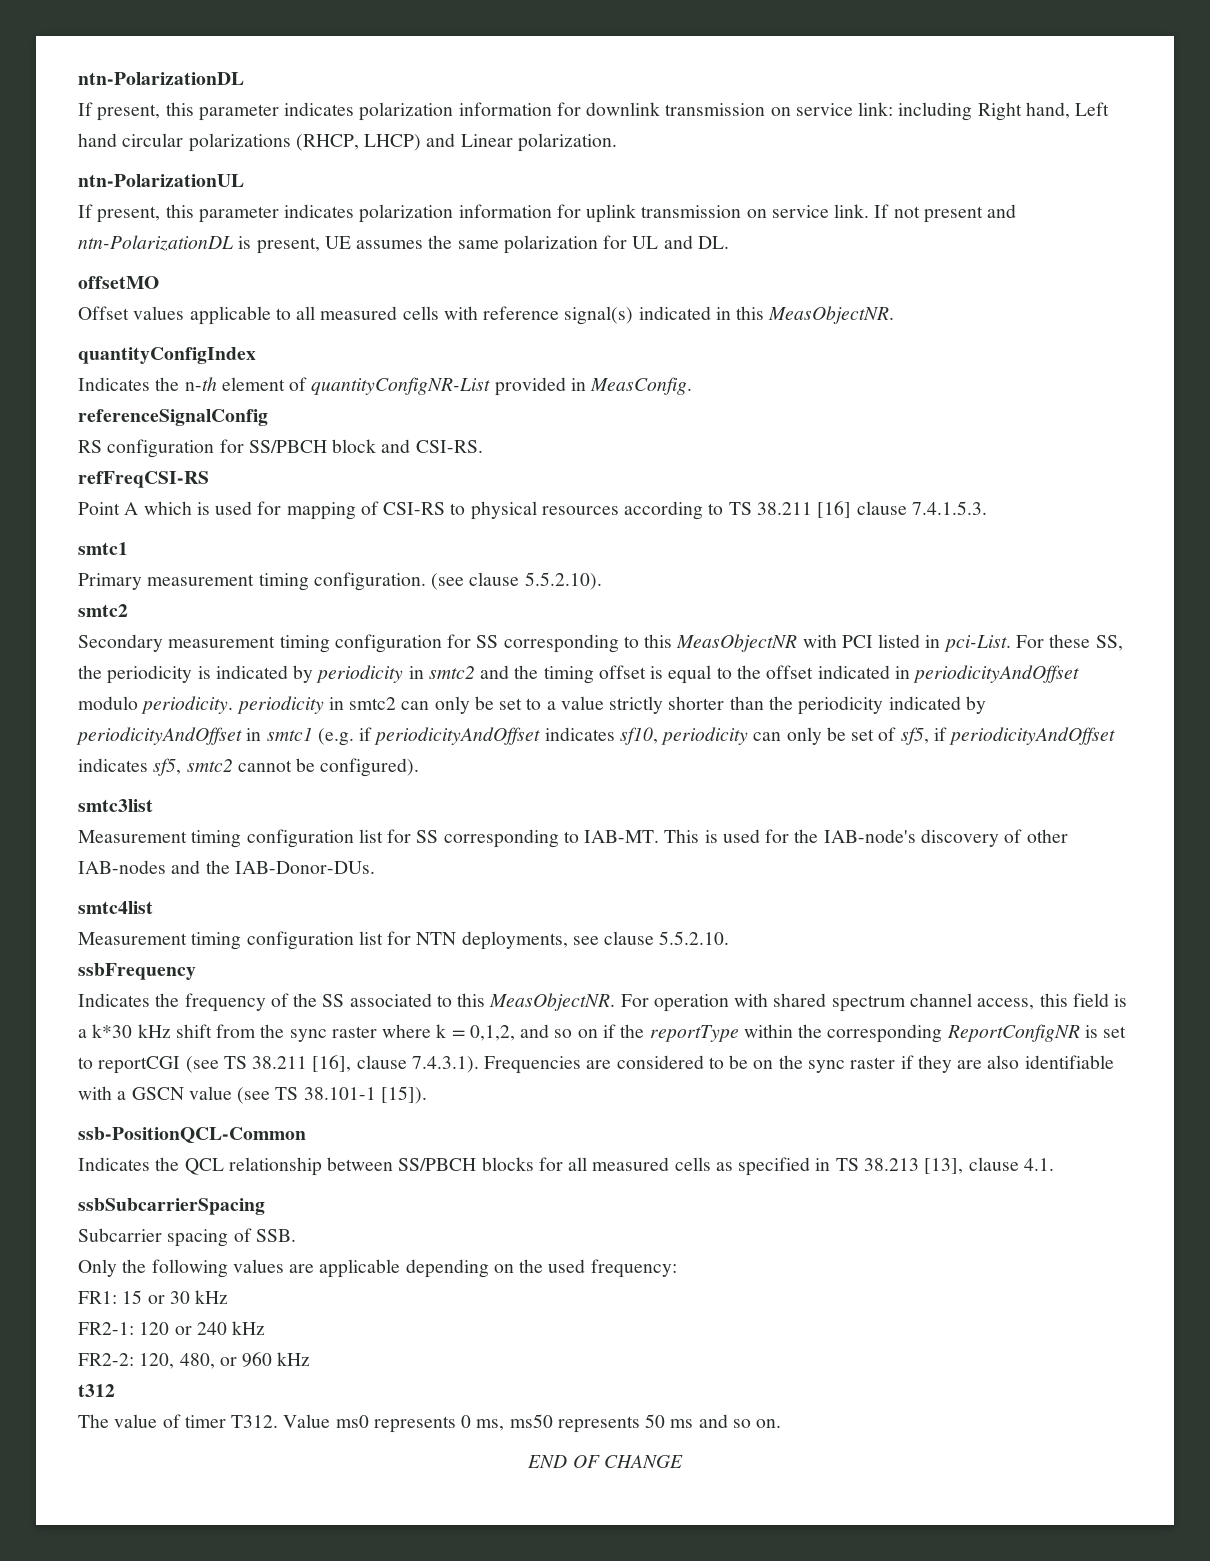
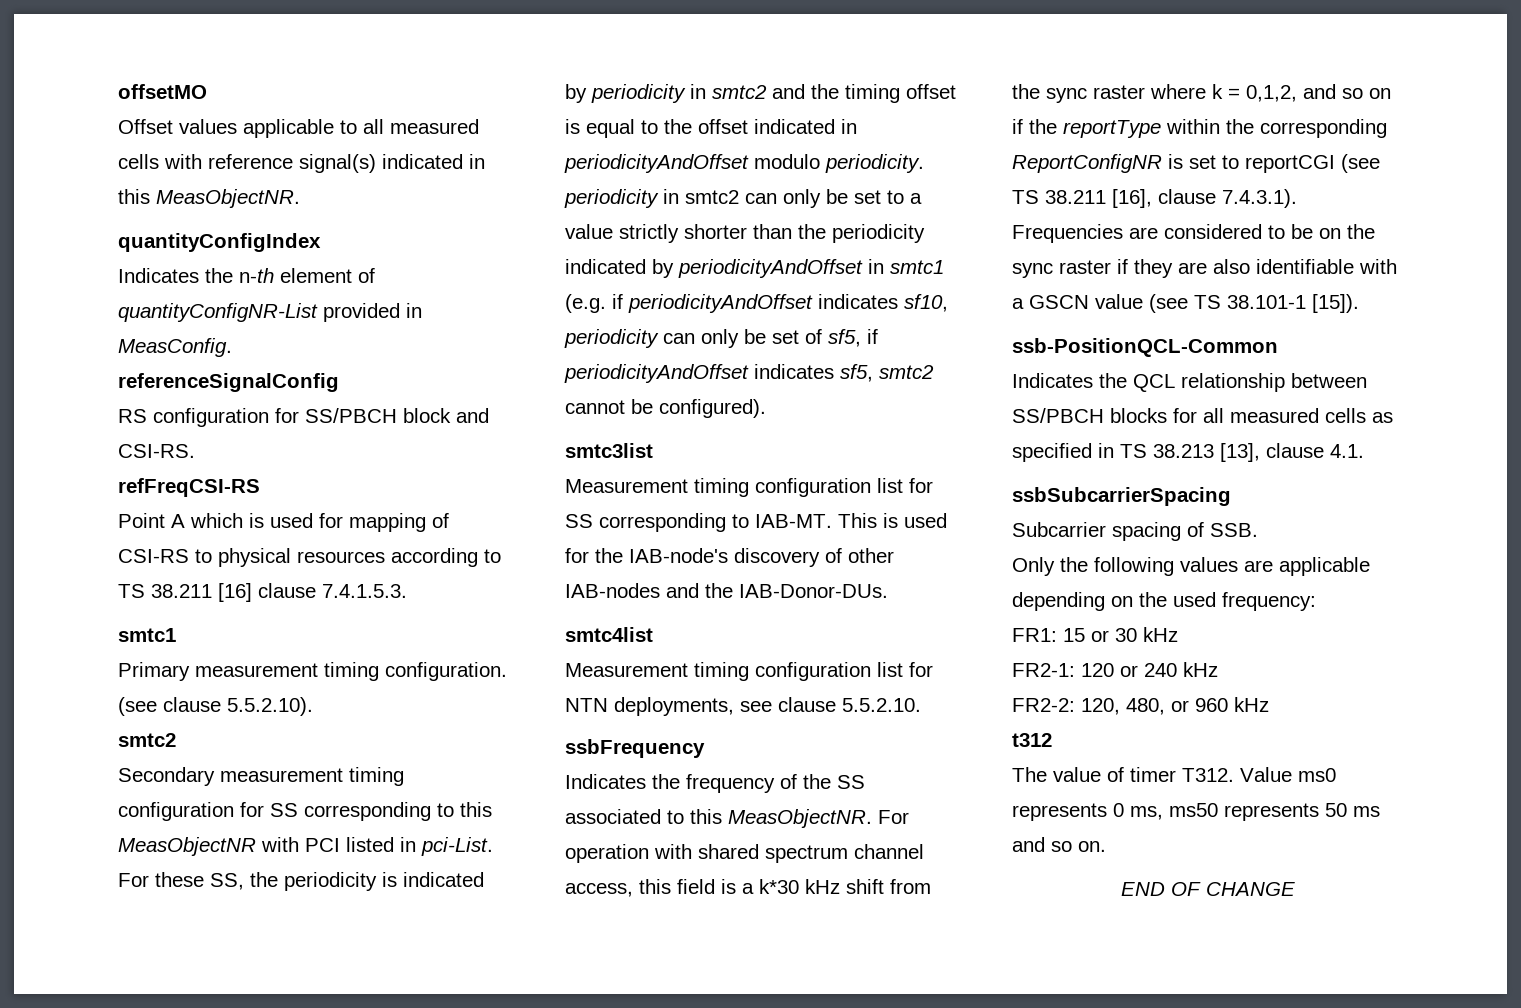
[78,72,244,85] [78,102,1110,121] [78,133,617,152] [78,174,244,187] [78,204,1017,223] [78,235,729,254] ntn-PolarizationDL // If present, this parameter indicates polarization information for downlink transmission on service link: including Right hand, Left hand circular polarizations (RHCP, LHCP) and Linear polarization. // ntn-PolarizationUL // If present, this parameter indicates polarization information for uplink transmission on service link. If not present and ntn-PolarizationDL is present, UE assumes the same polarization for UL and DL. // -> (118, 91) none

